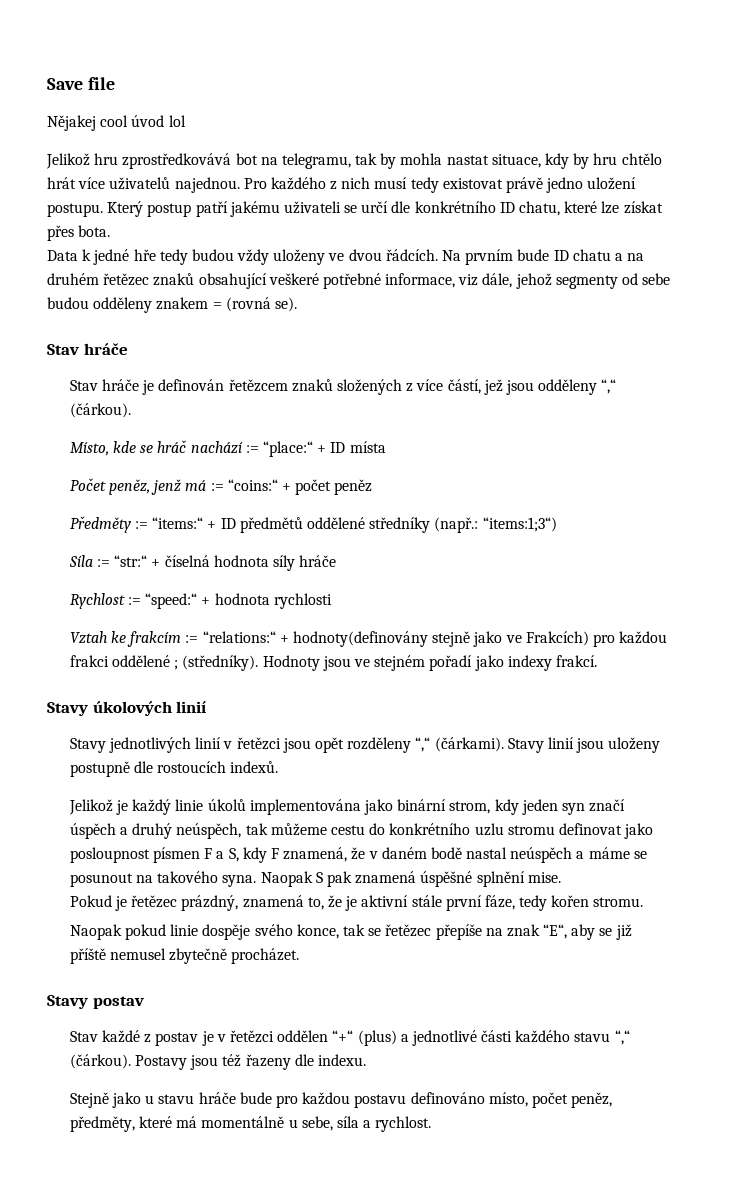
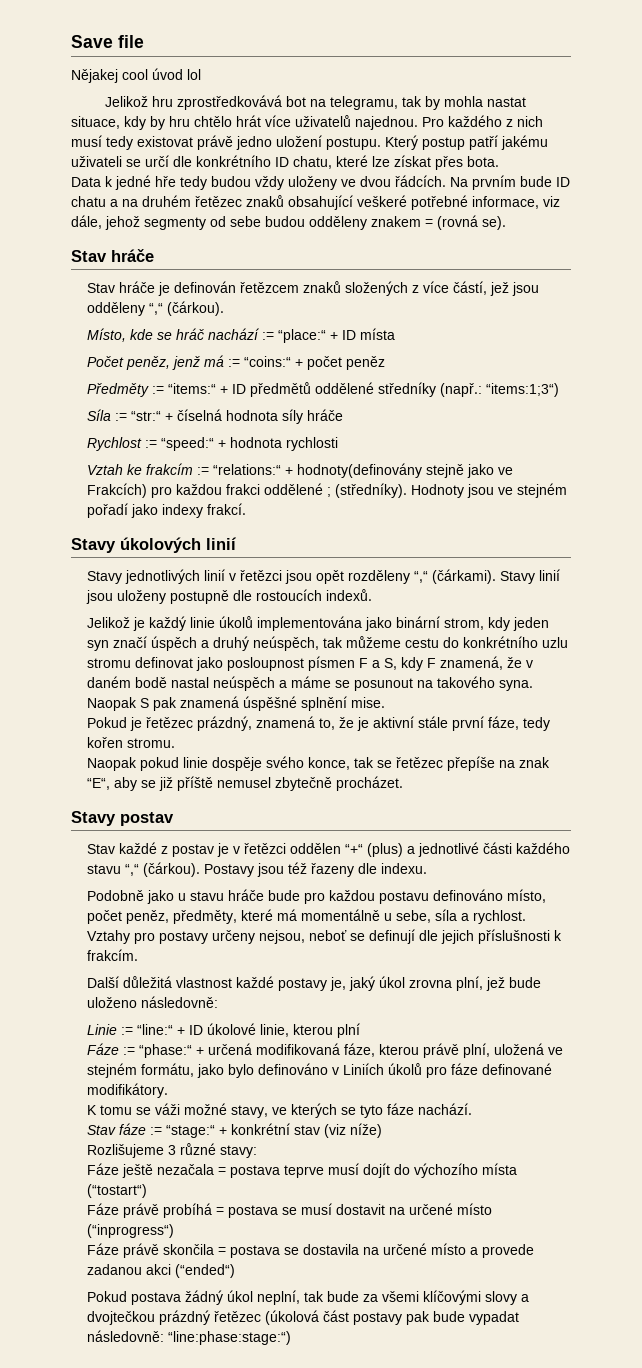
[69,1092,109,1108] Stejně -> [87,890,145,901] Podobně
(432, 1124) none -> [87,929,563,944] [87,949,139,961] [87,976,542,991] [87,996,219,1008] [87,1023,361,1038] [87,1043,564,1058] [87,1063,553,1078] [87,1083,169,1098] [87,1103,473,1118] [87,1123,383,1138] [87,1143,258,1158] [87,1163,518,1178] [87,1184,148,1198] [87,1203,493,1218] [87,1224,175,1238] [87,1243,535,1258] [87,1264,236,1278] [87,1290,530,1305] [87,1310,520,1325] [87,1330,292,1345] Vztahy pro postavy určeny nejsou, neboť se definují dle jejich příslušnosti k frakcím. // Další důležitá vlastnost každé postavy je, jaký úkol zrovna plní, jež bude uloženo následovně: // Linie := “line:“ + ID úkolové linie, kterou plní // Fáze := “phase:“ + určená modifikovaná fáze, kterou právě plní, uložená ve stejném formátu, jako bylo definováno v Liniích úkolů pro fáze definované modifikátory. // K tomu se váži možné stavy, ve kterých se tyto fáze nachází. // Stav fáze := “stage:“ + konkrétní stav (viz níže) // Rozlišujeme 3 různé stavy: // Fáze ještě nezačala = postava teprve musí dojít do výchozího místa (“tostart“) // Fáze právě probíhá = postava se musí dostavit na určené místo (“inprogress“) // Fáze právě skončila = postava se dostavila na určené místo a provede zadanou akci (“ended“) // Pokud postava žádný úkol neplní, tak bude za všemi klíčovými slovy a dvojtečkou prázdný řetězec (úkolová část postavy pak bude vypadat následovně: “line:phase:stage:“)

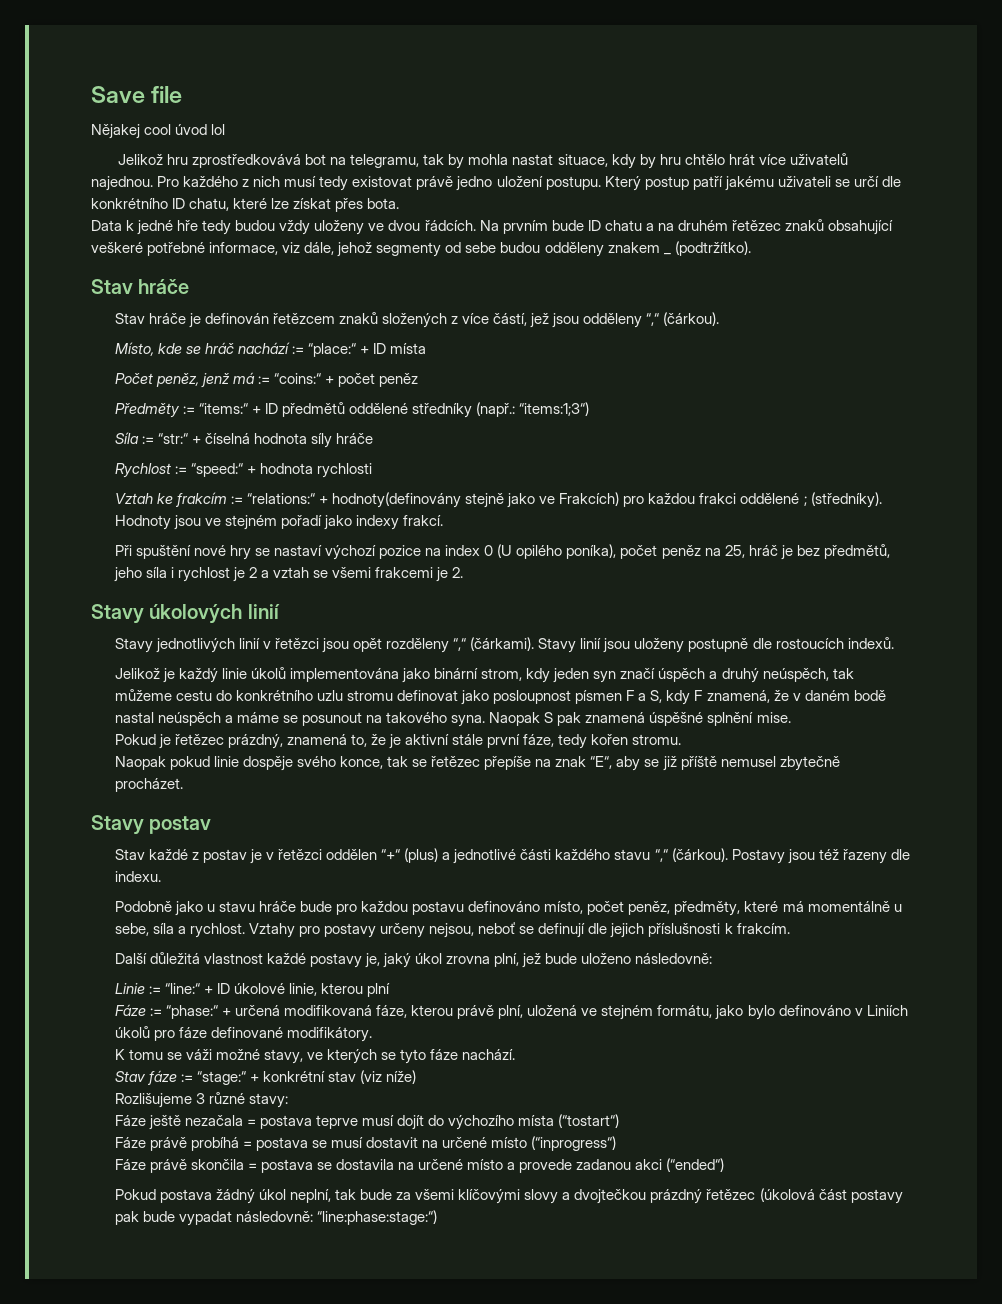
[425,215,506,230] = (rovná se). -> [663,241,751,256] _ (podtržítko).
(247, 509) none -> [114,544,890,560] [113,567,464,582] // Při spuštění nové hry se nastaví výchozí pozice na index 0 (U opilého poníka), počet peněz na 25, hráč je bez předmětů, jeho síla i rychlost je 2 a vztah se všemi frakcemi je 2.

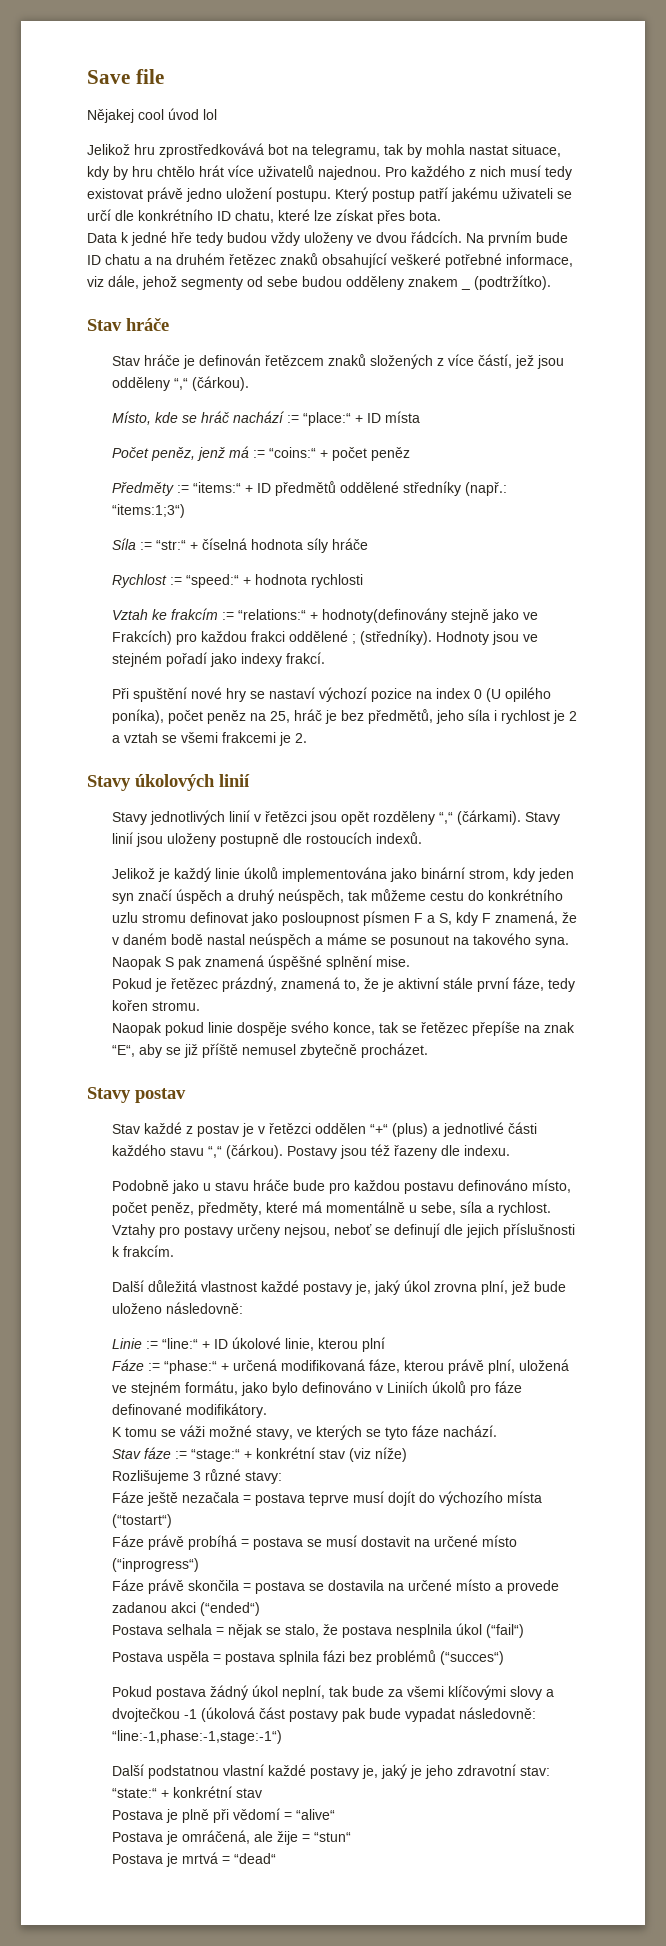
(725, 1165) none -> [112,1623,525,1638] [112,1650,505,1665] // Postava selhala = nějak se stalo, že postava nesplnila úkol (“fail“) // Postava uspěla = postava splnila fázi bez problémů (“succes“)
[650,1189,756,1204] prázdný řetězec -> [184,1709,198,1719] -1
[316,1210,437,1225] “line:phase:stage:“) -> [112,1730,283,1744] [112,1764,551,1779] [112,1786,263,1798] [112,1808,336,1823] [112,1830,352,1845] [112,1852,277,1867] “line:-1,phase:-1,stage:-1“) // Další podstatnou vlastní každé postavy je, jaký je jeho zdravotní stav: “state:“ + konkrétní stav // Postava je plně při vědomí = “alive“ // Postava je omráčená, ale žije = “stun“ // Postava je mrtvá = “dead“

